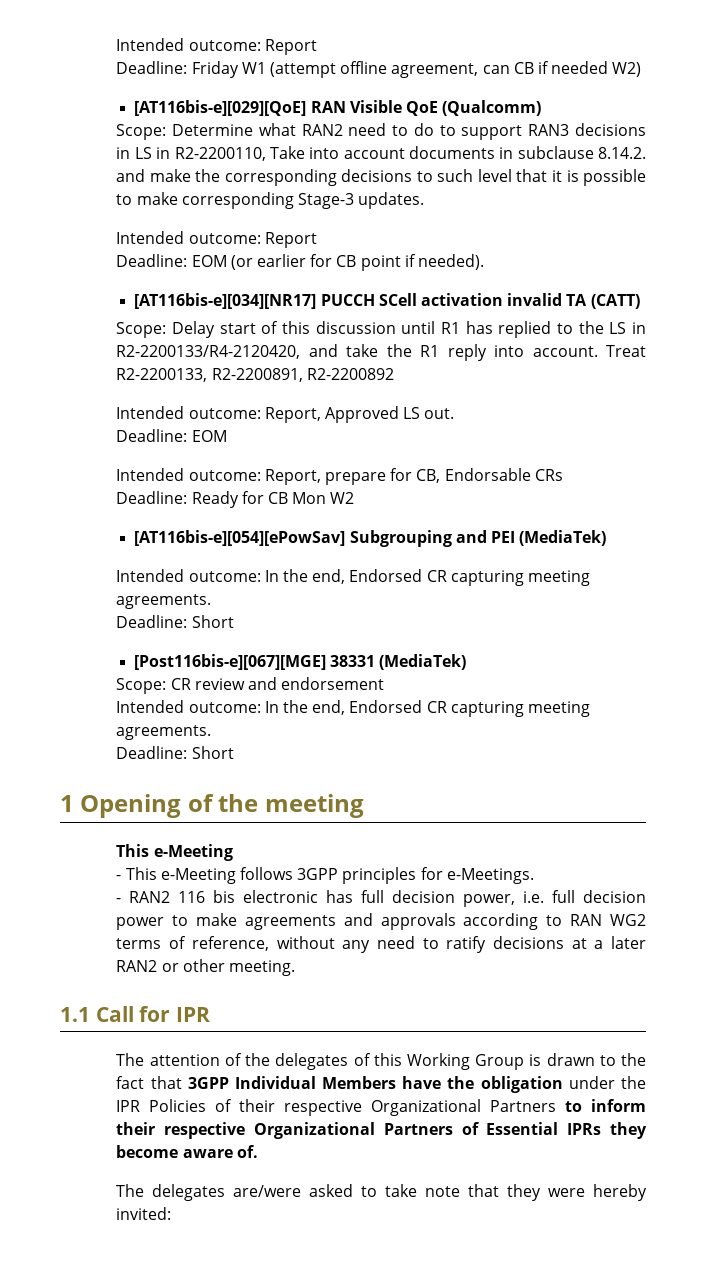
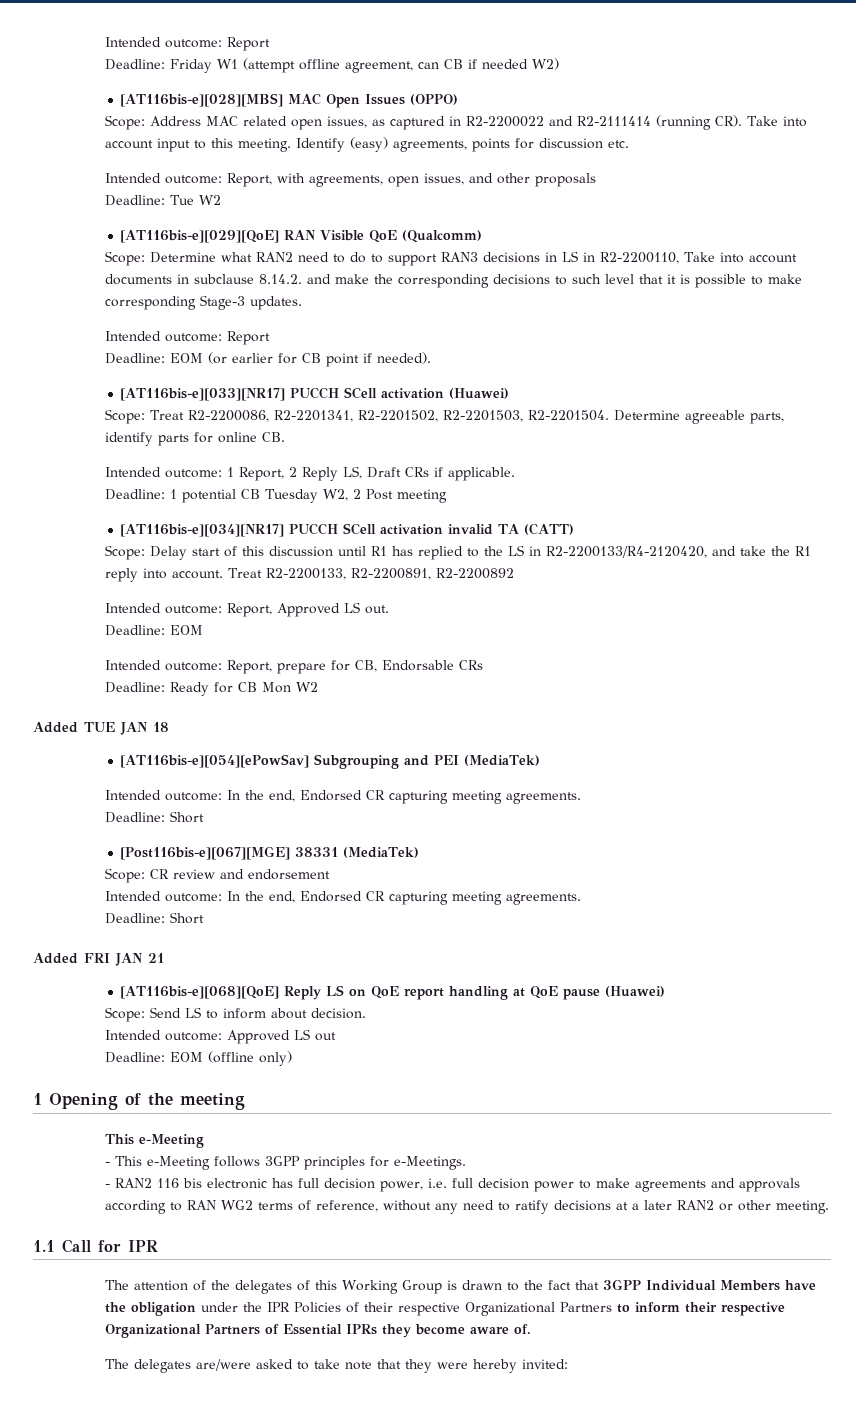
(642, 69) none -> [120,93,459,108] [105,115,808,130] [105,137,630,152] [105,173,597,187] [105,195,222,206] // [AT116bis-e][028][MBS] MAC Open Issues (OPPO) // Scope: Address MAC related open issues, as captured in R2-2200022 and R2-2111414 (running CR). Take into account input to this meeting. Identify (easy) agreements, points for discussion etc. // Intended outcome: Report, with agreements, open issues, and other proposals // Deadline: Tue W2
(484, 262) none -> [120,387,510,401] [105,409,785,424] [105,432,286,446] [105,466,516,481] [105,489,448,503] // [AT116bis-e][033][NR17] PUCCH SCell activation (Huawei) // Scope: Treat R2-2200086, R2-2201341, R2-2201502, R2-2201503, R2-2201504. Determine agreeable parts, identify parts for online CB. // Intended outcome: 1 Report, 2 Reply LS, Draft CRs if applicable. // Deadline: 1 potential CB Tuesday W2, 2 Post meeting
(355, 498) none -> [33,722,169,735] // Added TUE JAN 18
(234, 752) none -> [33,953,164,966] [120,985,666,1000] [105,1007,367,1022] [105,1029,337,1044] [105,1051,293,1066] // Added FRI JAN 21 // [AT116bis-e][068][QoE] Reply LS on QoE report handling at QoE pause (Huawei) // Scope: Send LS to inform about decision. // Intended outcome: Approved LS out // Deadline: EOM (offline only)

